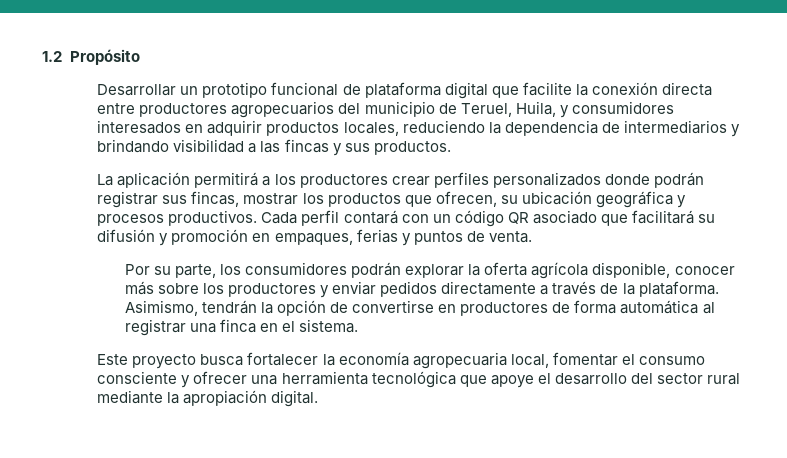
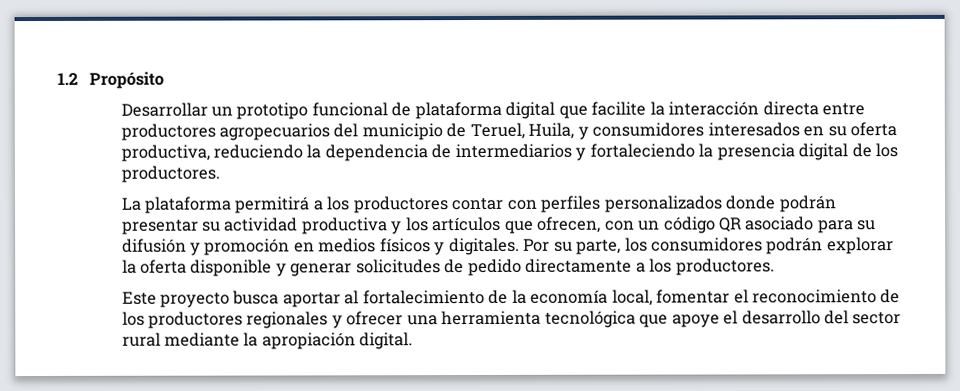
[591,82,658,95] conexión -> [668,101,760,116] interacción
[207,120,399,136] adquirir productos locales, -> [827,122,898,137] [120,144,210,162] su oferta productiva,
[97,139,451,156] brindando visibilidad a las fincas y sus productos. -> [589,143,899,161] [120,165,220,183] fortaleciendo la presencia digital de los productores.
[117,172,191,188] aplicación -> [145,196,233,214] plataforma
[391,176,430,186] crear -> [452,197,538,211] contar con
[97,191,686,208] [97,210,398,226] registrar sus fincas, mostrar los productos que ofrecen, su ubicación geográfica y procesos productivos. Cada perfil contará -> [121,216,602,235] presentar su actividad productiva y los artículos que ofrecen,
[600,210,694,226] que facilitará -> [817,220,854,234] para
[274,229,532,246] empaques, ferias y puntos de venta. // -> [318,237,520,256] medios físicos y digitales.
[531,262,735,279] [124,281,719,298] [124,300,715,316] [124,319,359,336] agrícola disponible, conocer más sobre los productores y enviar pedidos directamente a través de la plataforma. Asimismo, tendrán la opción de convertirse en productores de forma automática al registrar una finca en el sistema. -> [190,258,775,277] disponible y generar solicitudes de pedido directamente a los productores.
[247,352,319,366] fortalecer -> [282,289,509,308] aportar al fortalecimiento de
[412,352,507,369] agropecuaria -> (609, 296) none
[638,356,705,365] [97,371,178,384] consumo consciente -> [752,289,901,304] [121,311,329,329] reconocimiento de los productores regionales

